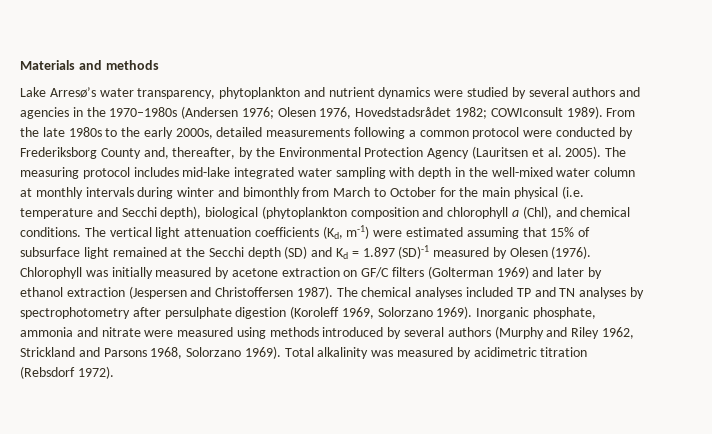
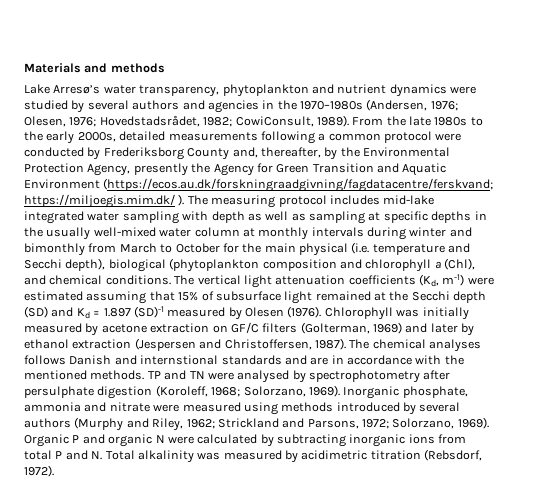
[181,106,563,119] (Andersen 1976; Olesen 1976, Hovedstadsrådet 1982; COWIconsult -> [366,99,458,111] [24,115,314,127] (Andersen, 1976; Olesen, 1976; Hovedstadsrådet, 1982; CowiConsult,
[427,146,602,159] Agency (Lauritsen et al. 2005). -> [87,163,447,176] [24,178,494,192] [24,194,185,208] Agency, presently the Agency for Green Transition and Aquatic Environment (https://ecos.au.dk/forskningraadgivning/fagdatacentre/ferskvand; https://miljoegis.mim.dk/ ).
[455,167,488,177] in the -> [247,211,487,224] [24,227,91,240] as well as sampling at specific depths in the usually
[427,266,493,279] (Golterman -> [300,322,370,334] (Golterman,
[215,287,294,297] Christoffersen -> [224,339,312,350] Christoffersen,
[466,287,514,297] included -> [24,355,464,365] [24,370,145,380] follows Danish and internstional standards and are in accordance with the mentioned methods.
[579,287,627,299] analyses -> [207,370,290,383] were analysed
[290,306,433,319] (Koroleff 1969, Solorzano -> [155,385,306,397] (Koroleff, 1968; Solorzano,
[571,327,634,339] [20,346,281,359] Riley 1962, Strickland and Parsons 1968, Solorzano 1969). -> [152,417,489,431] [24,434,467,447] [24,450,103,460] Riley, 1962; Strickland and Parsons, 1972; Solorzano, 1969). Organic P and organic N were calculated by subtracting inorganic ions from total P and N.
[20,366,75,379] (Rebsdorf -> [424,449,483,461] (Rebsdorf,

